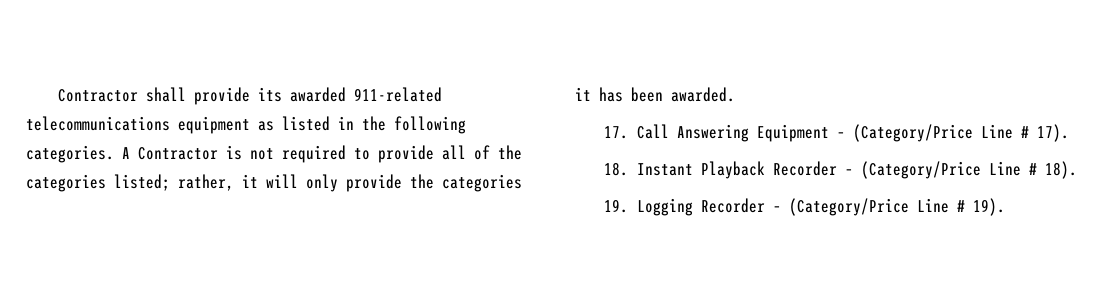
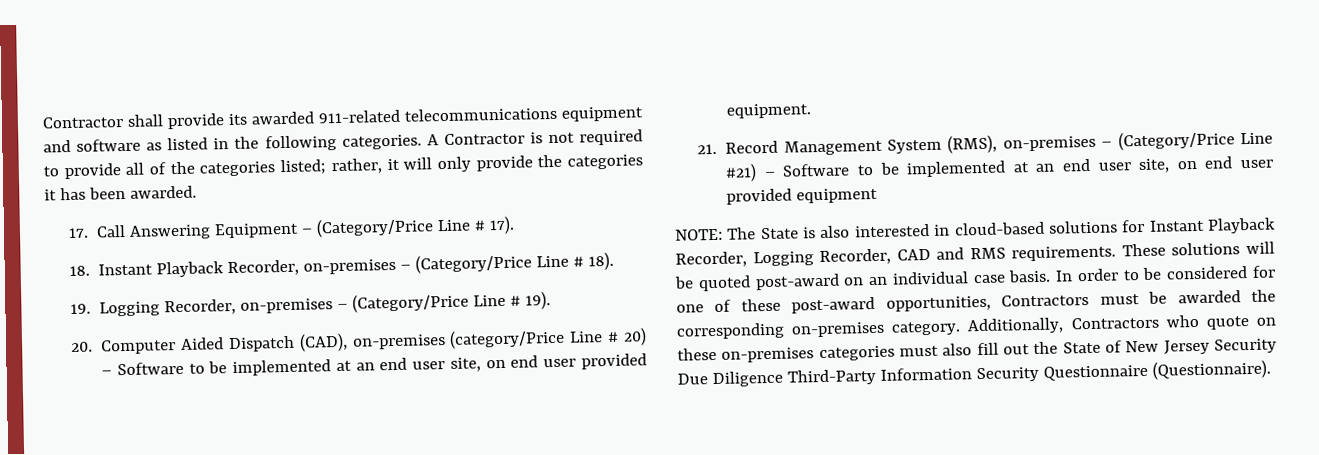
(250, 125) none -> [43,138,142,153] and software
[772,161,837,176] Recorder -> [227,258,397,277] Recorder, on-premises
[700,198,765,213] Recorder -> [164,298,334,316] Recorder, on-premises
(1005, 207) none -> [70,327,647,355] [101,353,648,376] [726,103,812,119] [696,130,1273,156] [725,156,1273,182] [726,187,879,205] [675,217,1276,241] [675,241,1275,268] [674,265,1276,292] [676,289,1276,314] [676,314,1276,340] [677,338,1277,363] [677,359,1271,388] // 20. Computer Aided Dispatch (CAD), on-premises (category/Price Line # 20) – Software to be implemented at an end user site, on end user provided equipment. // 21. Record Management System (RMS), on-premises – (Category/Price Line #21) – Software to be implemented at an end user site, on end user provided equipment // NOTE: The State is also interested in cloud-based solutions for Instant Playback Recorder, Logging Recorder, CAD and RMS requirements. These solutions will be quoted post-award on an individual case basis. In order to be considered for one of these post-award opportunities, Contractors must be awarded the corresponding on-premises category. Additionally, Contractors who quote on these on-premises categories must also fill out the State of New Jersey Security Due Diligence Third-Party Information Security Questionnaire (Questionnaire).

